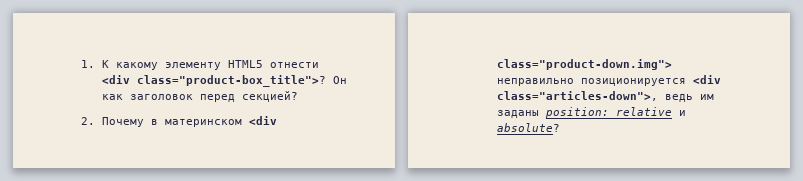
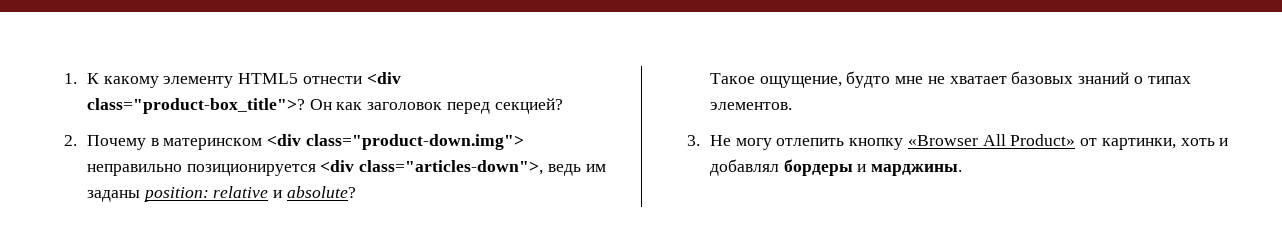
(560, 127) none -> [709,71,1191,88] [709,102,792,110] [687,134,1229,150] [709,159,963,176] // Такое ощущение, будто мне не хватает базовых знаний о типах элементов. // 3. Не могу отлепить кнопку «Browser All Product» от картинки, хоть и добавлял бордеры и марджины.

